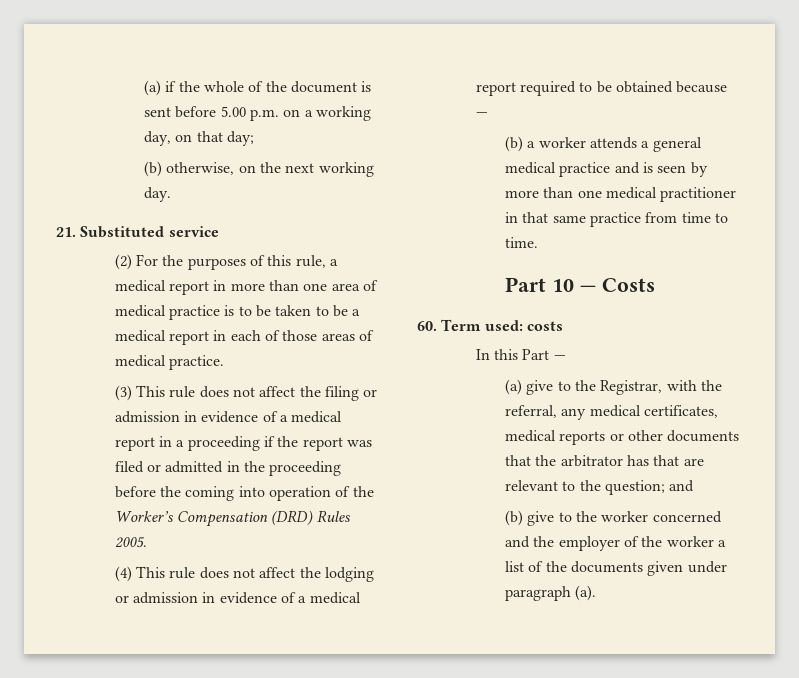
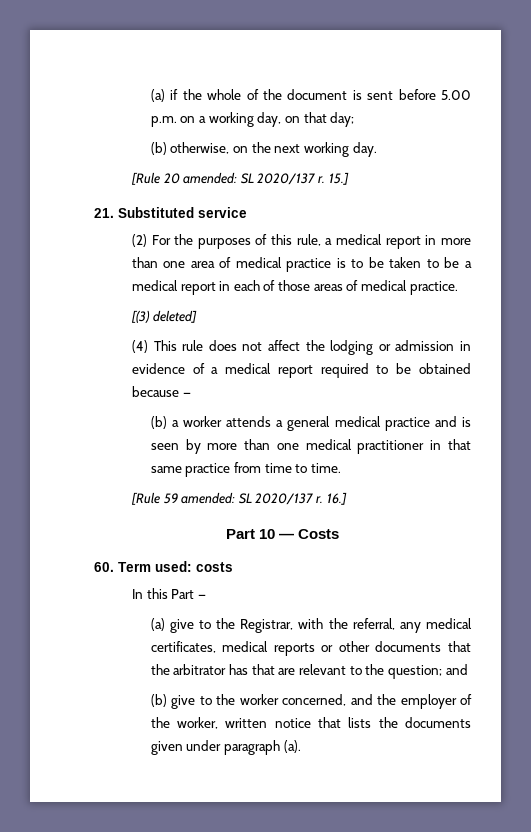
(171, 194) none -> [130,172,349,185] // [Rule 20 amended: SL 2020/137 r. 15.]
[114,385,378,401] [114,411,343,423] [114,436,372,451] [114,461,342,476] [114,486,374,501] [114,510,351,527] [114,537,147,548] (3) This rule does not affect the filing or admission in evidence of a medical report in a proceeding if the report was filed or admitted in the proceeding before the coming into operation of the Worker’s Compensation (DRD) Rules 2005. -> [130,310,197,323] [(3) deleted]
(538, 242) none -> [130,492,347,505] // [Rule 59 amended: SL 2020/137 r. 16.]
[652,511,722,523] concerned -> [282,694,347,706] concerned,
[666,536,726,547] [504,561,544,572] worker a list of -> [177,717,372,729] worker, written notice that lists

